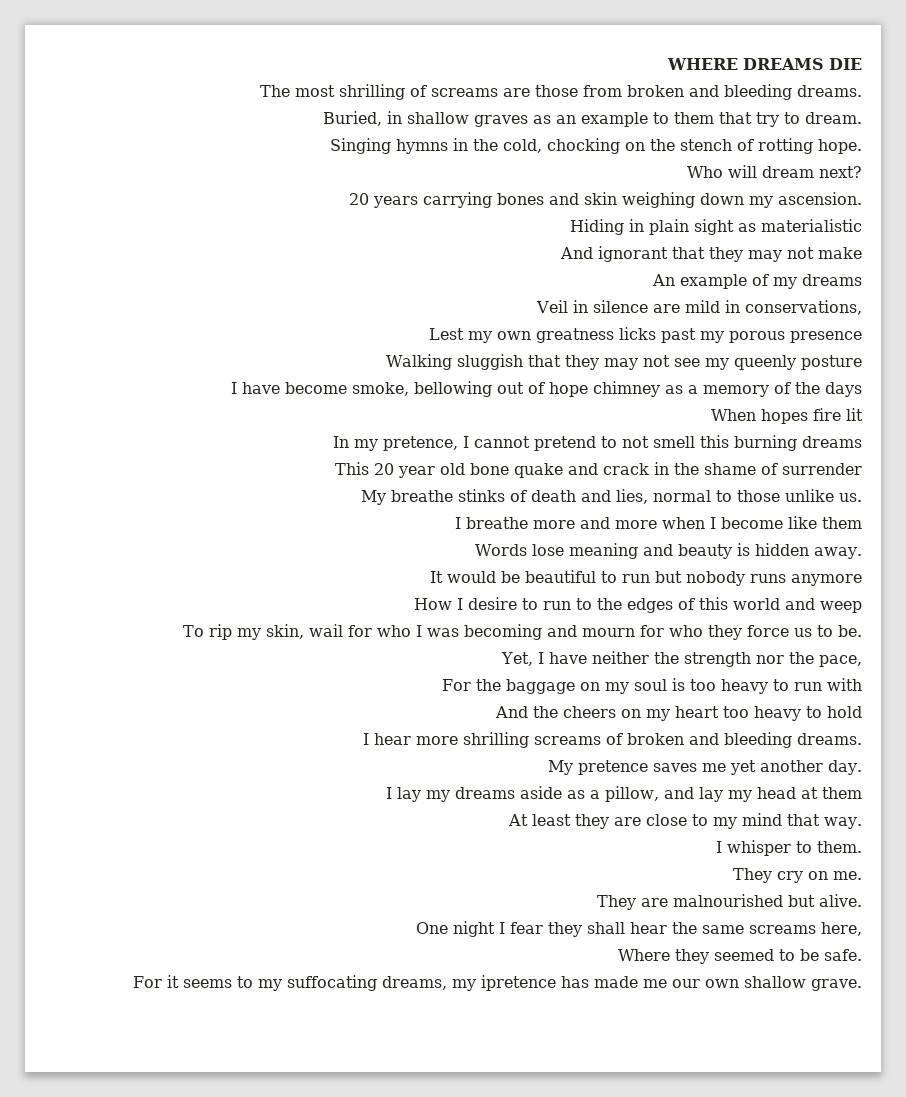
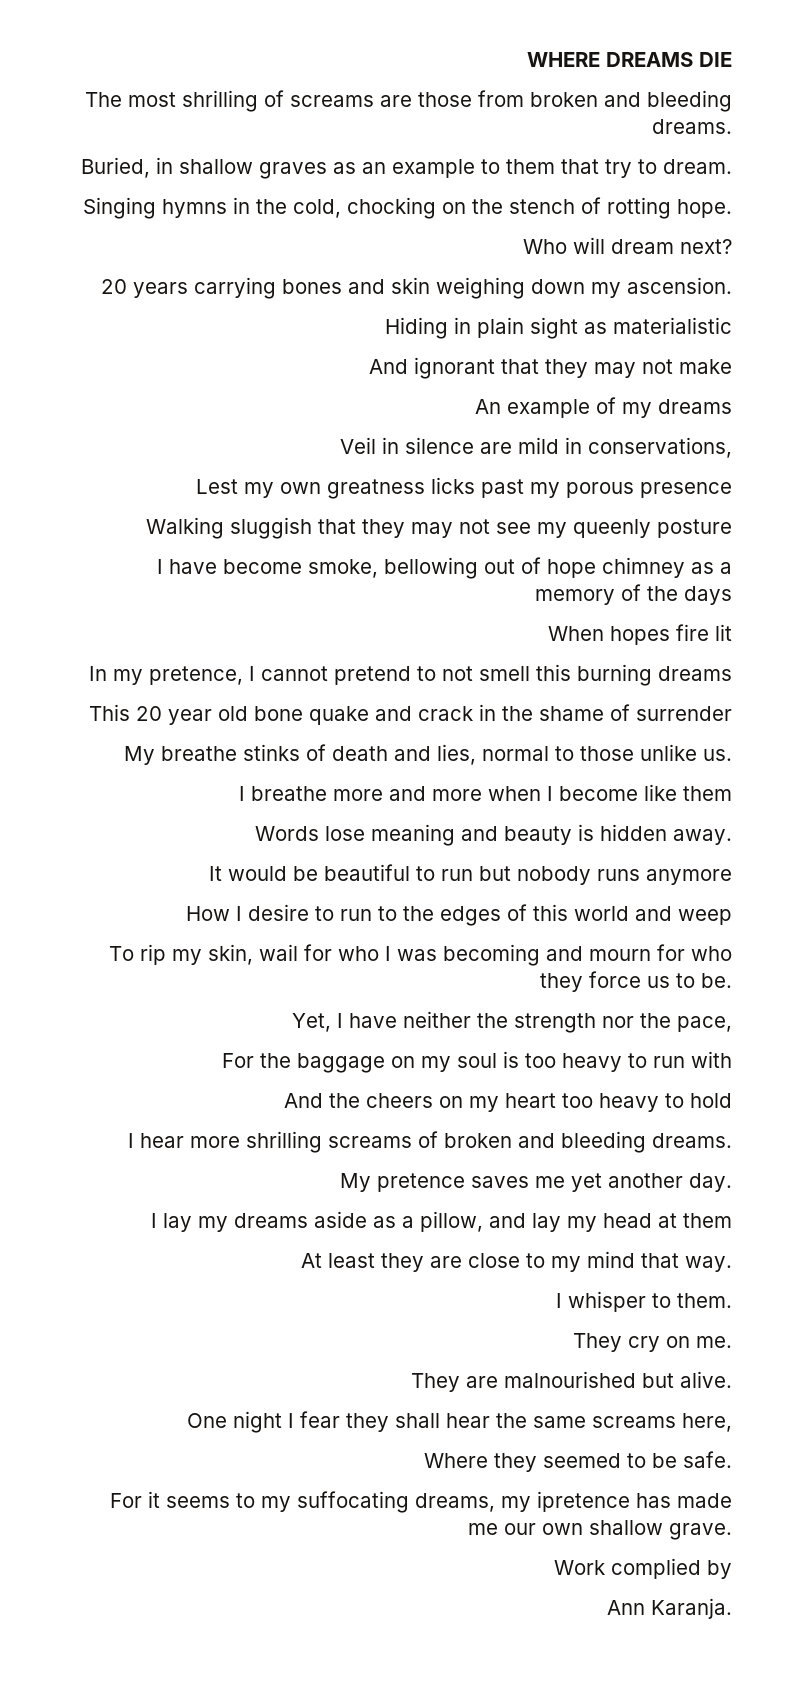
(862, 985) none -> [554,1558,732,1579] [607,1598,732,1619] // Work complied by // Ann Karanja.

